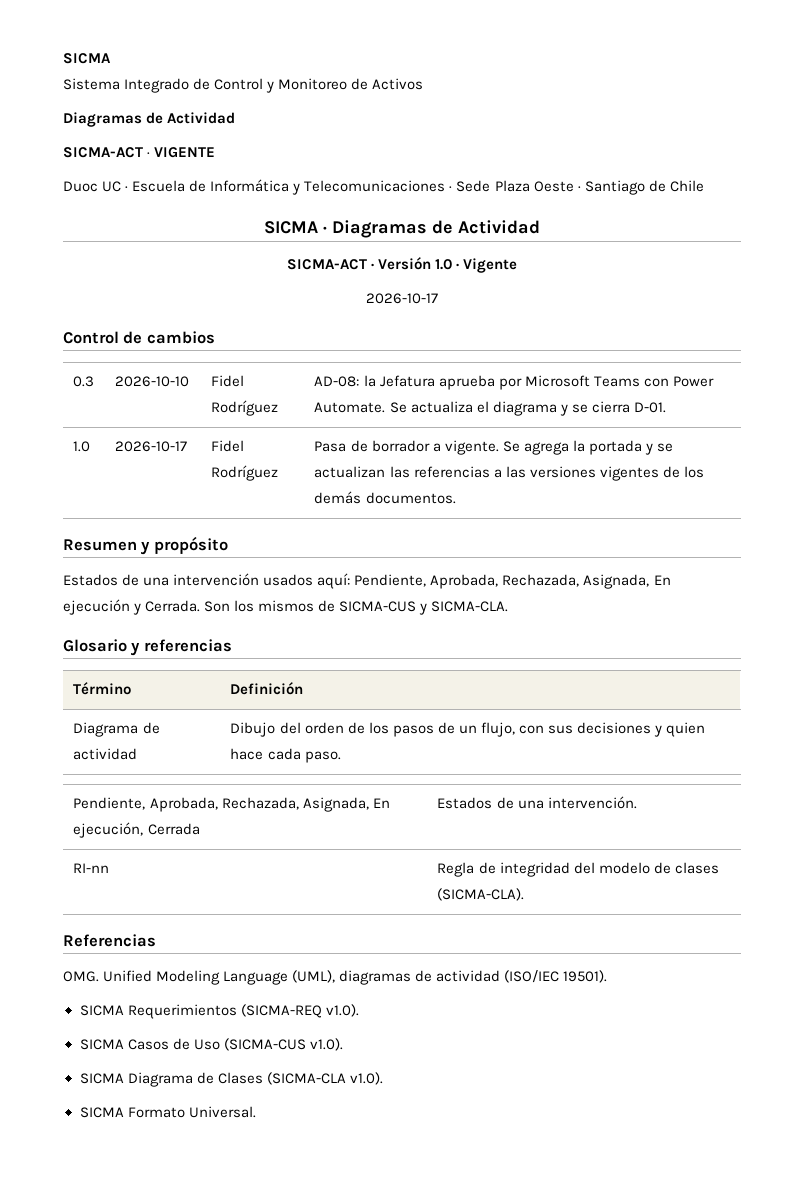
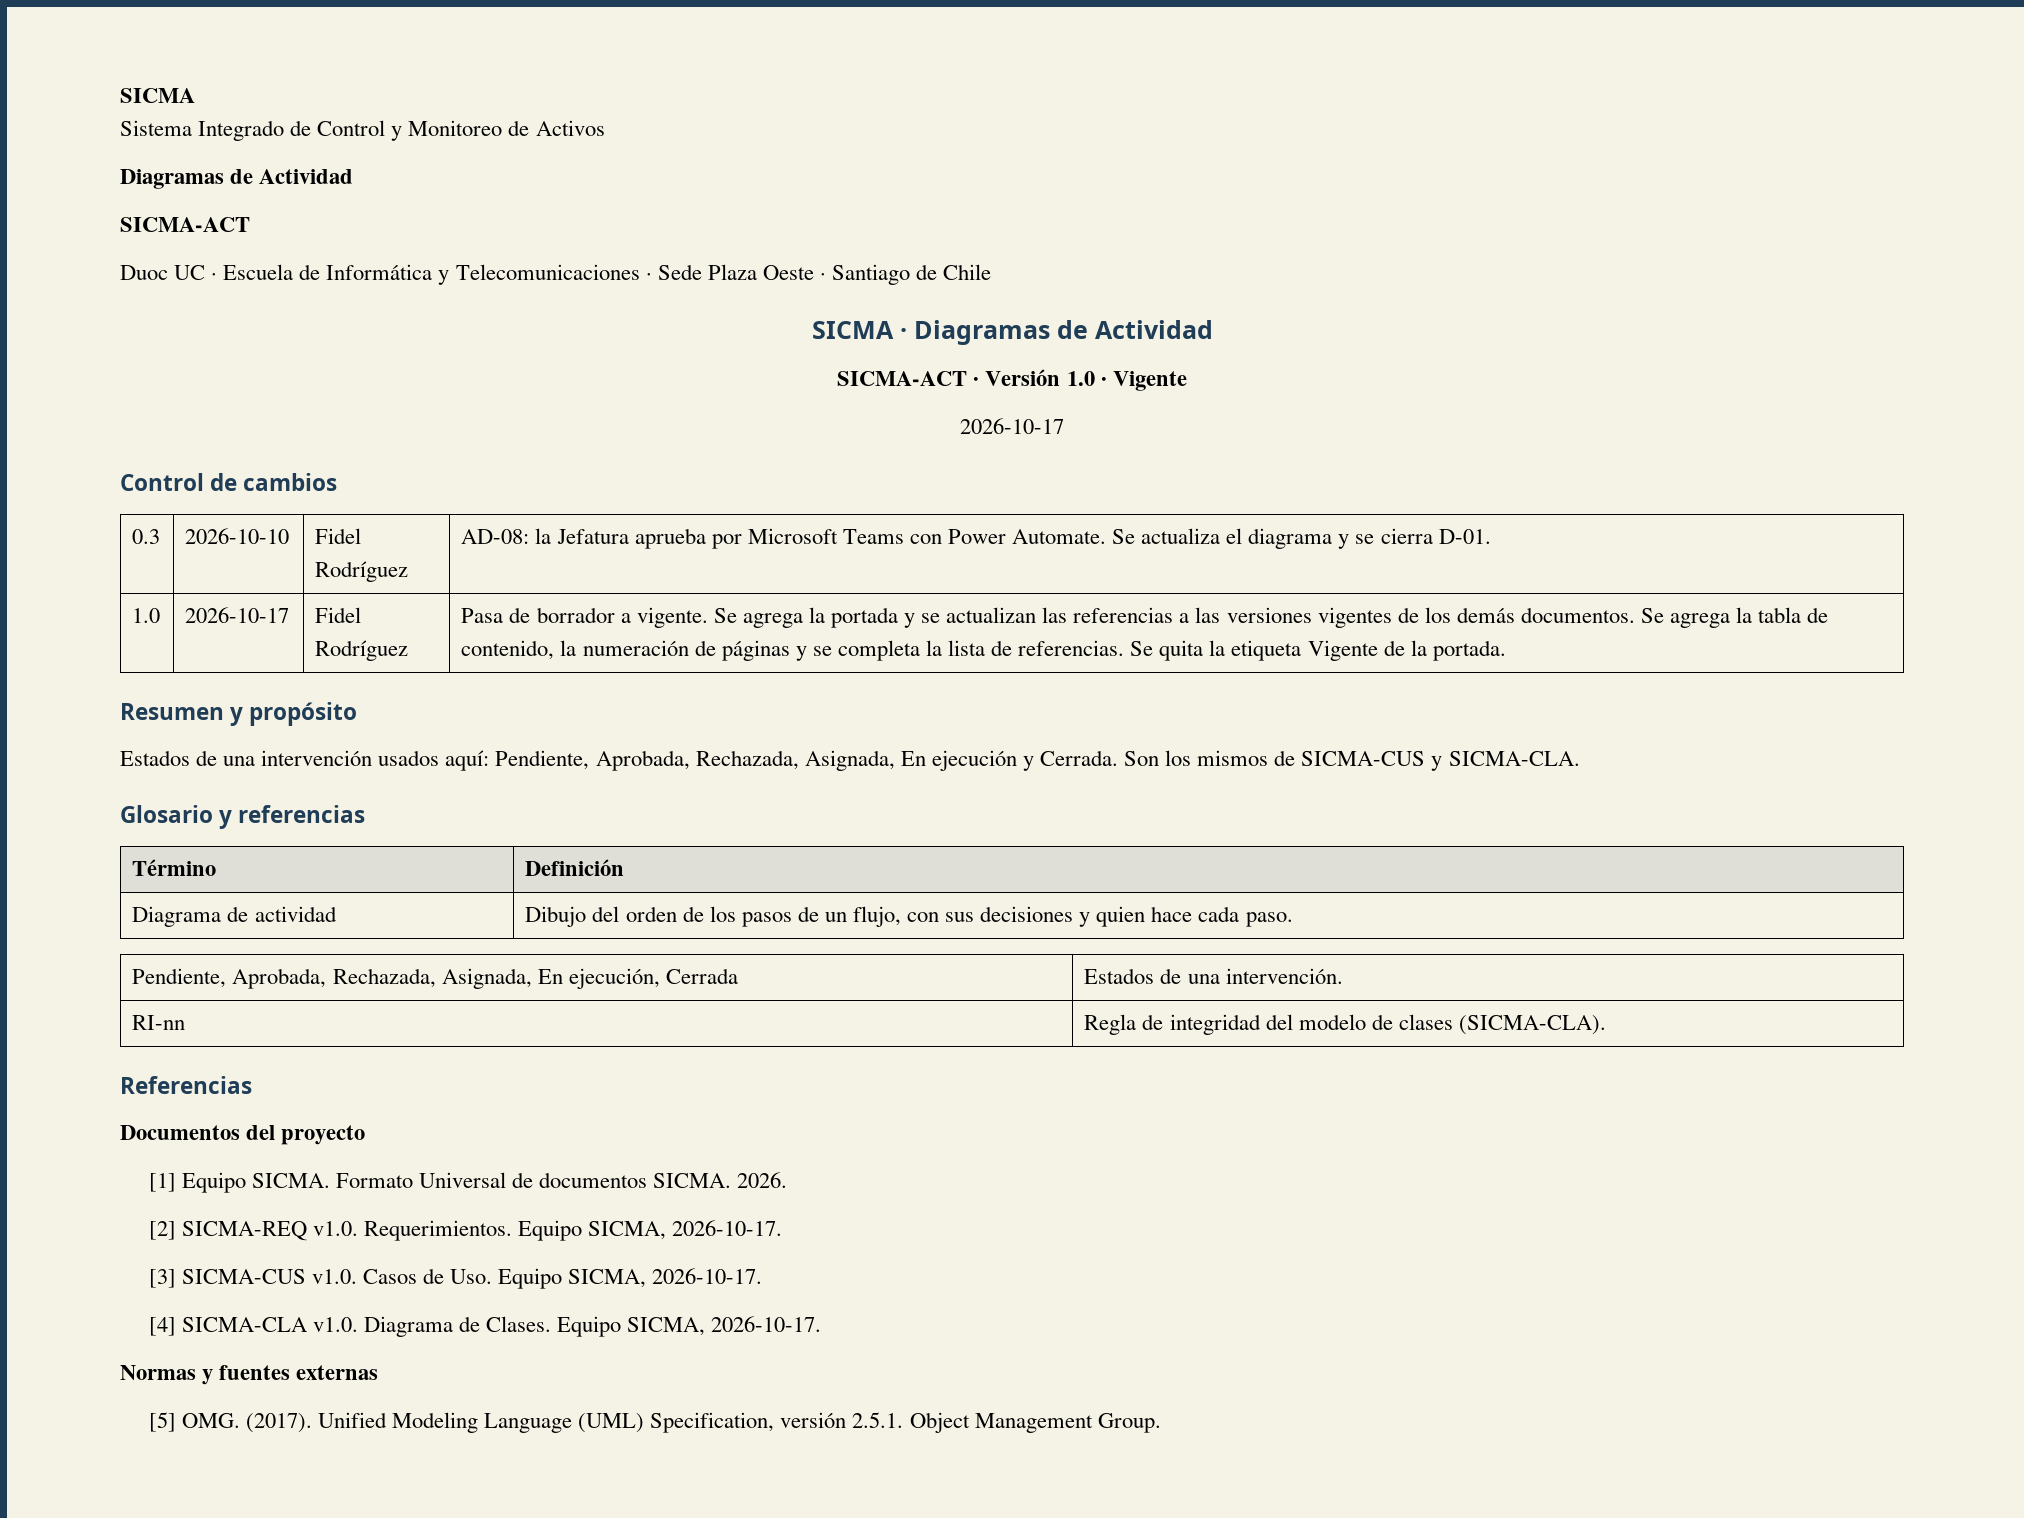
[147,147,216,158] · VIGENTE -> (250, 224) none
(456, 498) none -> [1641,607,1829,628] [461,640,1506,661] Se agrega la tabla de contenido, la numeración de páginas y se completa la lista de referencias. Se quita la etiqueta Vigente de la portada.
[63,970,608,985] [79,1004,359,1019] [79,1038,343,1051] [79,1072,383,1087] [79,1106,256,1118] OMG. Unified Modeling Language (UML), diagramas de actividad (ISO/IEC 19501). // SICMA Requerimientos (SICMA-REQ v1.0). // SICMA Casos de Uso (SICMA-CUS v1.0). // SICMA Diagrama de Clases (SICMA-CLA v1.0). // SICMA Formato Universal. -> [120,1125,366,1145] [148,1172,788,1193] [148,1220,783,1241] [148,1268,763,1289] [148,1316,822,1337] [120,1365,379,1385] [148,1412,1161,1433] Documentos del proyecto // [1] Equipo SICMA. Formato Universal de documentos SICMA. 2026. // [2] SICMA-REQ v1.0. Requerimientos. Equipo SICMA, 2026-10-17. // [3] SICMA-CUS v1.0. Casos de Uso. Equipo SICMA, 2026-10-17. // [4] SICMA-CLA v1.0. Diagrama de Clases. Equipo SICMA, 2026-10-17. // Normas y fuentes externas // [5] OMG. (2017). Unified Modeling Language (UML) Specification, versión 2.5.1. Object Management Group.

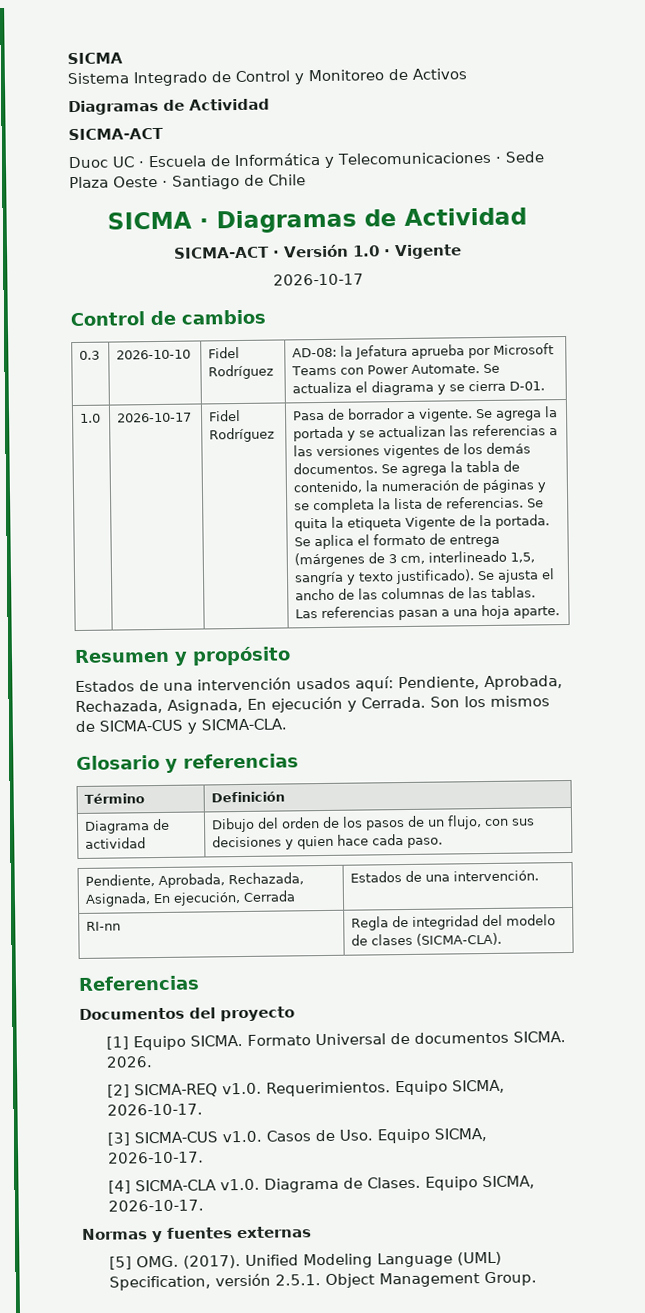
(1506, 650) none -> [294,533,501,550] [294,550,536,568] [294,568,556,586] [295,586,537,601] [295,604,561,621] Se aplica el formato de entrega (márgenes de 3 cm, interlineado 1,5, sangría y texto justificado). Se ajusta el ancho de las columnas de las tablas. Las referencias pasan a una hoja aparte.

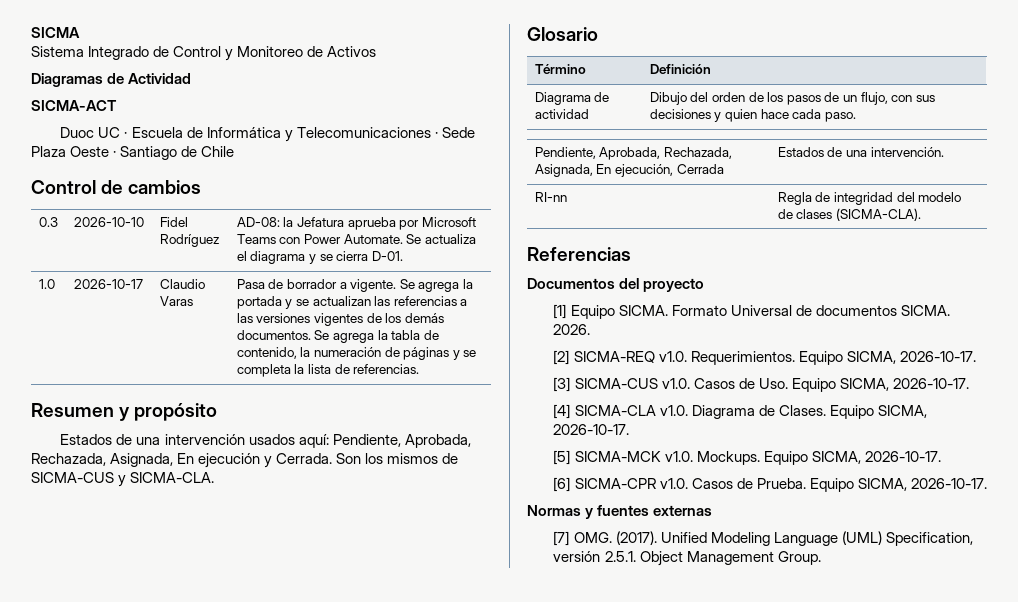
[107,207,527,234] [173,244,462,260] [272,273,364,286] // SICMA · Diagramas de Actividad // SICMA-ACT · Versión 1.0 · Vigente // 2026-10-17 -> (235, 151) none
[208,409,242,422] [209,427,276,443] Fidel Rodríguez -> [159,279,205,289] [159,296,193,306] Claudio Varas
[527,498,545,508] [294,514,551,532] [294,533,501,550] [294,550,536,568] [294,568,556,586] [295,586,537,601] [295,604,561,621] Se quita la etiqueta Vigente de la portada. Se aplica el formato de entrega (márgenes de 3 cm, interlineado 1,5, sangría y texto justificado). Se ajusta el ancho de las columnas de las tablas. Las referencias pasan a una hoja aparte. -> (420, 369) none
[165,753,299,773] y referencias -> (598, 34) none
(204, 1205) none -> [553,450,941,465] [553,477,987,492] // [5] SICMA-MCK v1.0. Mockups. Equipo SICMA, 2026-10-17. // [6] SICMA-CPR v1.0. Casos de Prueba. Equipo SICMA, 2026-10-17.
[108,1256,132,1270] [5] -> [553,531,570,546] [7]

